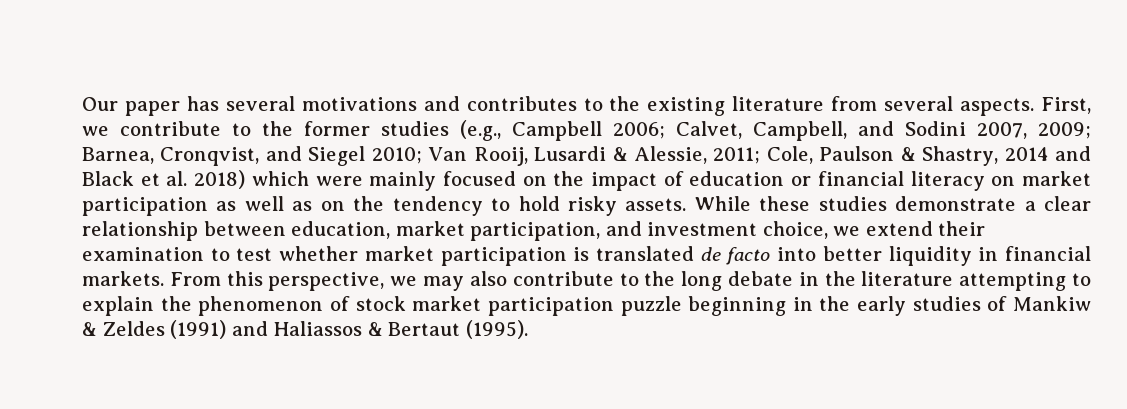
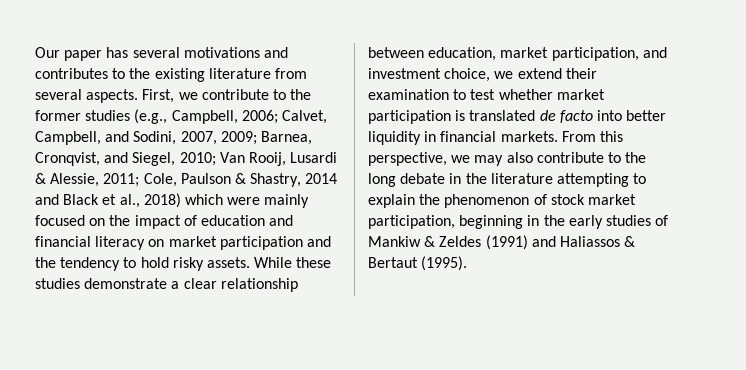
[512,121,602,141] Campbell -> [171,110,238,124] Campbell,
[905,121,966,136] Sodini -> [133,131,177,145] Sodini,
[308,146,366,166] Siegel -> [132,152,176,166] Siegel,
[166,171,188,186] al. -> [119,194,140,208] al.,
[791,176,812,186] or -> [269,215,294,226] and
[216,196,345,211] as well as on -> [306,236,331,247] and
[487,296,682,316] participation puzzle -> [368,215,455,229] participation,

